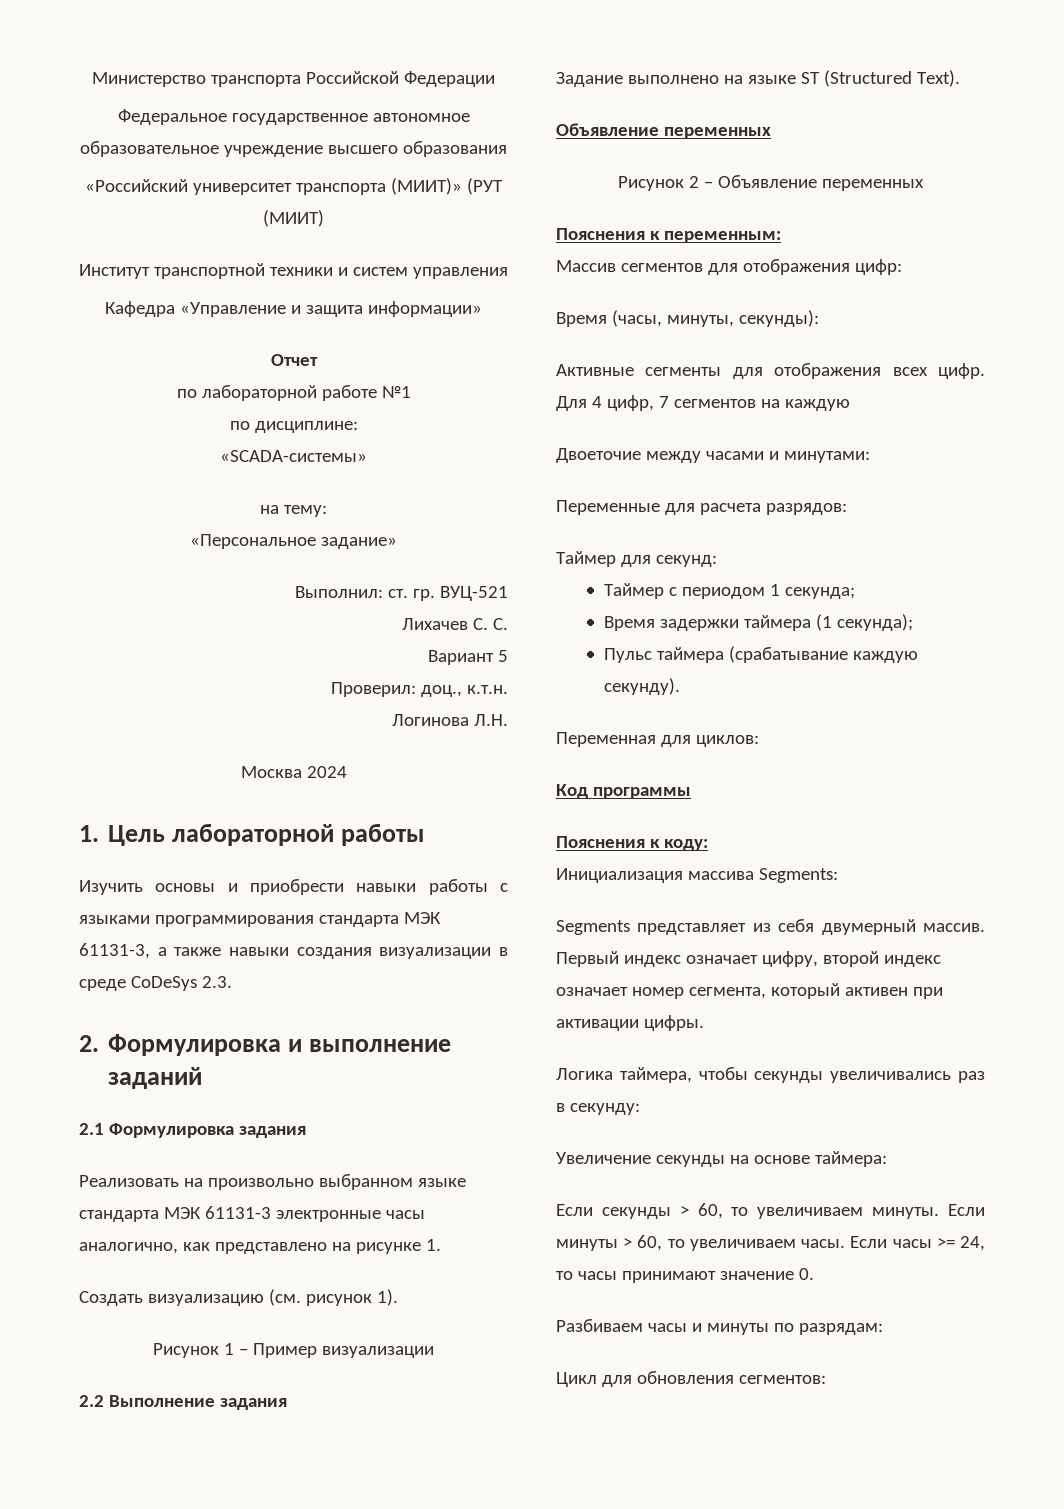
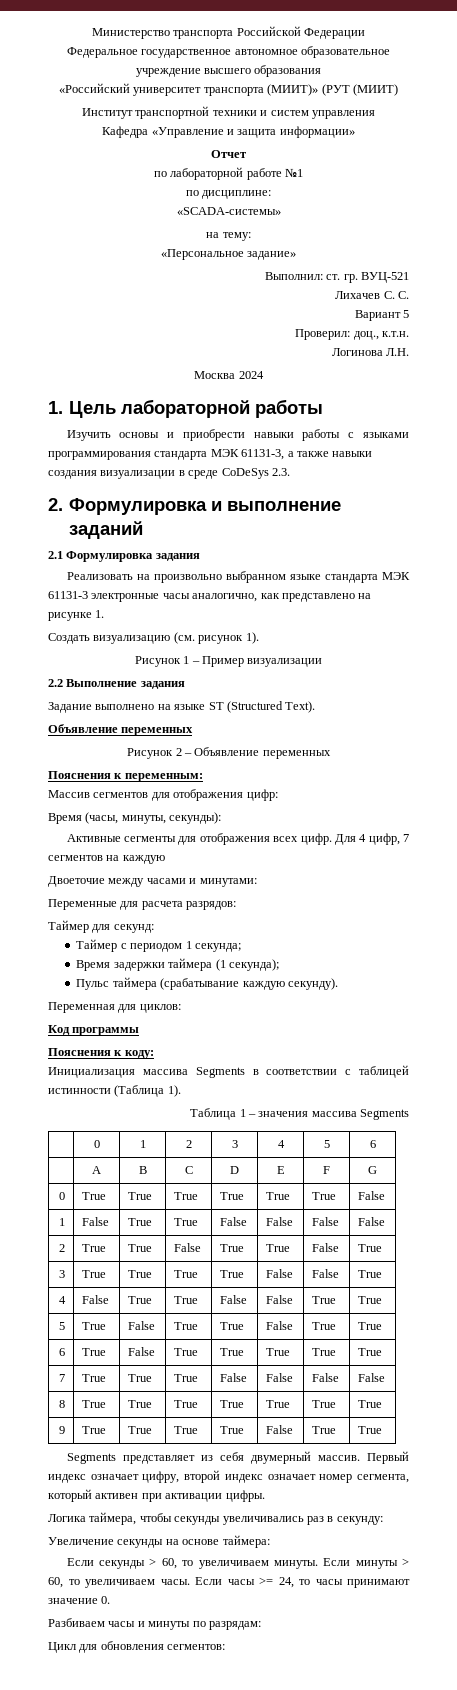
[758,868,838,883] Segments: -> [195,1065,409,1078] [48,1085,181,1097] [190,1108,409,1120] [93,1140,100,1148] [139,1140,146,1148] [185,1140,192,1148] [231,1140,238,1148] [277,1140,285,1148] [323,1140,330,1148] [369,1140,376,1148] [92,1166,101,1174] [138,1166,147,1174] [184,1166,193,1174] [230,1166,239,1174] [276,1166,285,1174] [323,1166,330,1174] [368,1166,377,1174] [58,1192,65,1200] [82,1192,107,1200] [128,1192,153,1200] [174,1192,199,1200] [220,1192,245,1200] [266,1192,291,1200] [312,1192,337,1200] [358,1191,386,1200] [58,1218,65,1226] [82,1217,110,1226] [128,1218,153,1226] [174,1218,199,1226] [220,1217,248,1226] [266,1217,294,1226] [312,1217,340,1226] [358,1217,386,1226] [58,1244,65,1252] [82,1244,107,1252] [128,1244,153,1252] [174,1243,202,1252] [220,1244,245,1252] [266,1244,291,1252] [312,1243,340,1252] [358,1244,383,1252] [58,1270,65,1278] [82,1270,107,1278] [128,1270,153,1278] [174,1270,199,1278] [220,1270,245,1278] [266,1269,294,1278] [312,1269,340,1278] [358,1270,383,1278] [58,1296,66,1304] [82,1295,110,1304] [128,1296,153,1304] [174,1296,199,1304] [220,1295,248,1304] [266,1295,294,1304] [312,1296,337,1304] [358,1296,383,1304] [58,1322,65,1330] [82,1322,107,1330] [128,1321,156,1330] [174,1322,199,1330] [220,1322,245,1330] [266,1321,294,1330] [312,1322,337,1330] [358,1322,383,1330] [58,1348,65,1356] [82,1348,107,1356] [128,1347,156,1356] [174,1348,199,1356] [220,1348,245,1356] [266,1348,291,1356] [312,1348,337,1356] [358,1348,383,1356] [58,1374,65,1382] [82,1374,107,1382] [128,1374,153,1382] [174,1374,199,1382] [220,1373,248,1382] [266,1373,294,1382] [312,1373,340,1382] [358,1373,386,1382] [58,1400,65,1408] [82,1400,107,1408] [128,1400,153,1408] [174,1400,199,1408] [220,1400,245,1408] [266,1400,291,1408] [312,1400,337,1408] [358,1400,383,1408] [58,1426,65,1434] [82,1426,107,1434] [128,1426,153,1434] [174,1426,199,1434] [220,1426,245,1434] [266,1425,294,1434] [312,1426,337,1434] [358,1426,383,1434] Segments в соответствии с таблицей истинности (Таблица 1). // Таблица 1 – значения массива Segments // | 0 | 1 | 2 | 3 | 4 | 5 | 6 // | A | B | C | D | E | F | G // 0 | True | True | True | True | True | True | False // 1 | False | True | True | False | False | False | False // 2 | True | True | False | True | True | False | True // 3 | True | True | True | True | False | False | True // 4 | False | True | True | False | False | True | True // 5 | True | False | True | True | False | True | True // 6 | True | False | True | True | True | True | True // 7 | True | True | True | False | False | False | False // 8 | True | True | True | True | True | True | True // 9 | True | True | True | True | False | True | True

